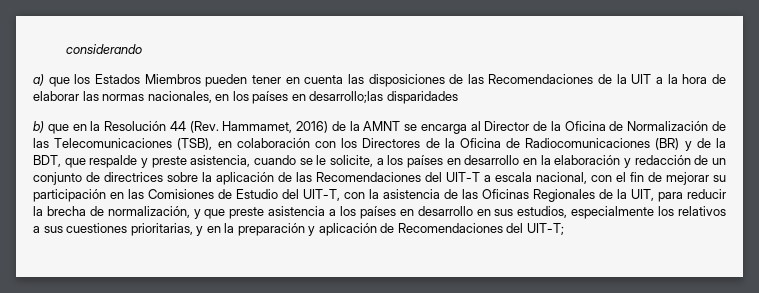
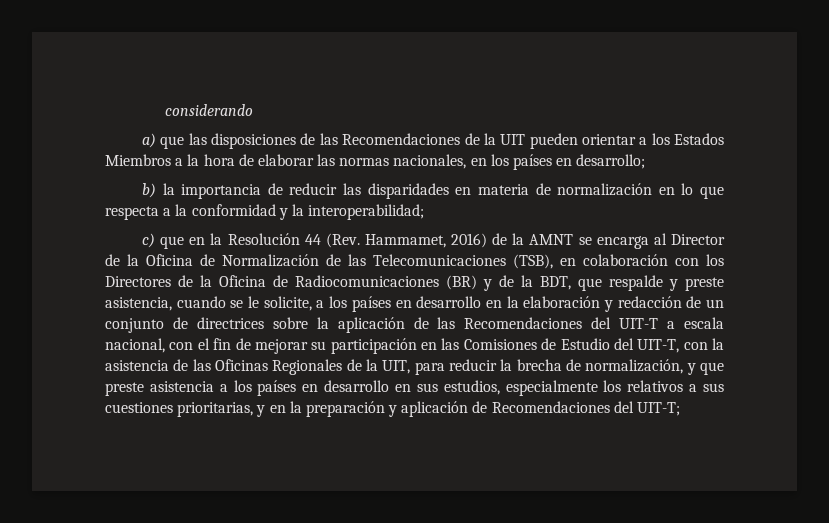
[74,74,344,87] los Estados Miembros pueden tener en cuenta -> (185, 142) none
(652, 79) none -> [529,133,725,149] [105,154,171,166] pueden orientar a los Estados Miembros
[309,91,458,104] desarrollo;las disparidades -> [576,154,646,169] desarrollo;
(44, 127) none -> [162,183,724,199] [105,204,425,220] [142,233,156,248] la importancia de reducir las disparidades en materia de normalización en lo que respecta a la conformidad y la interoperabilidad; // c)

